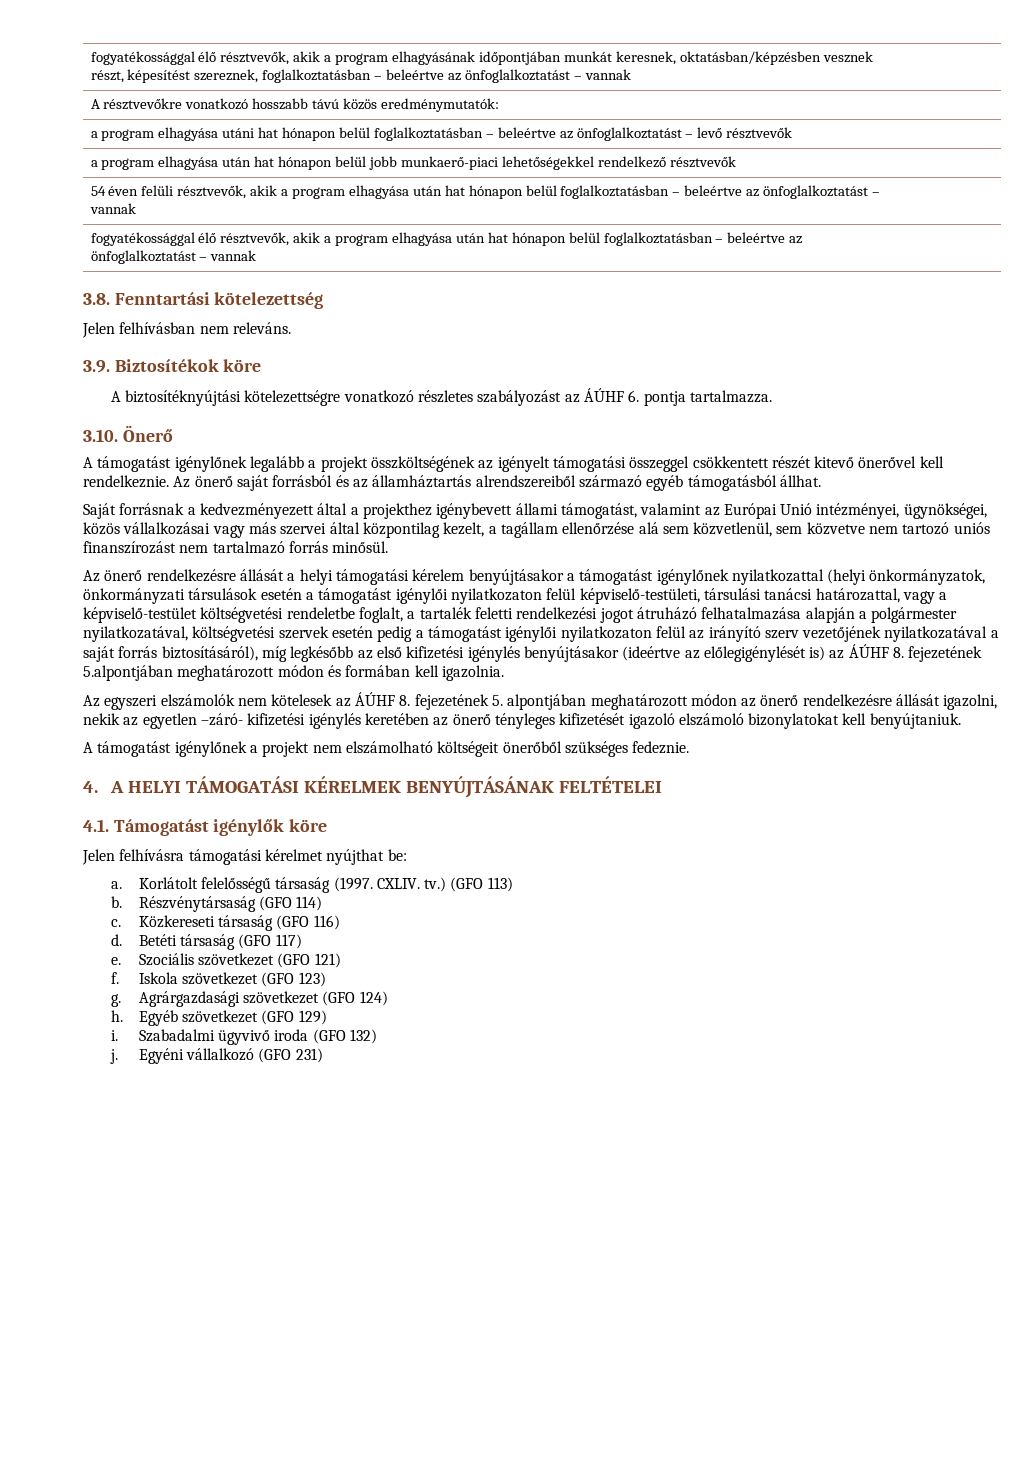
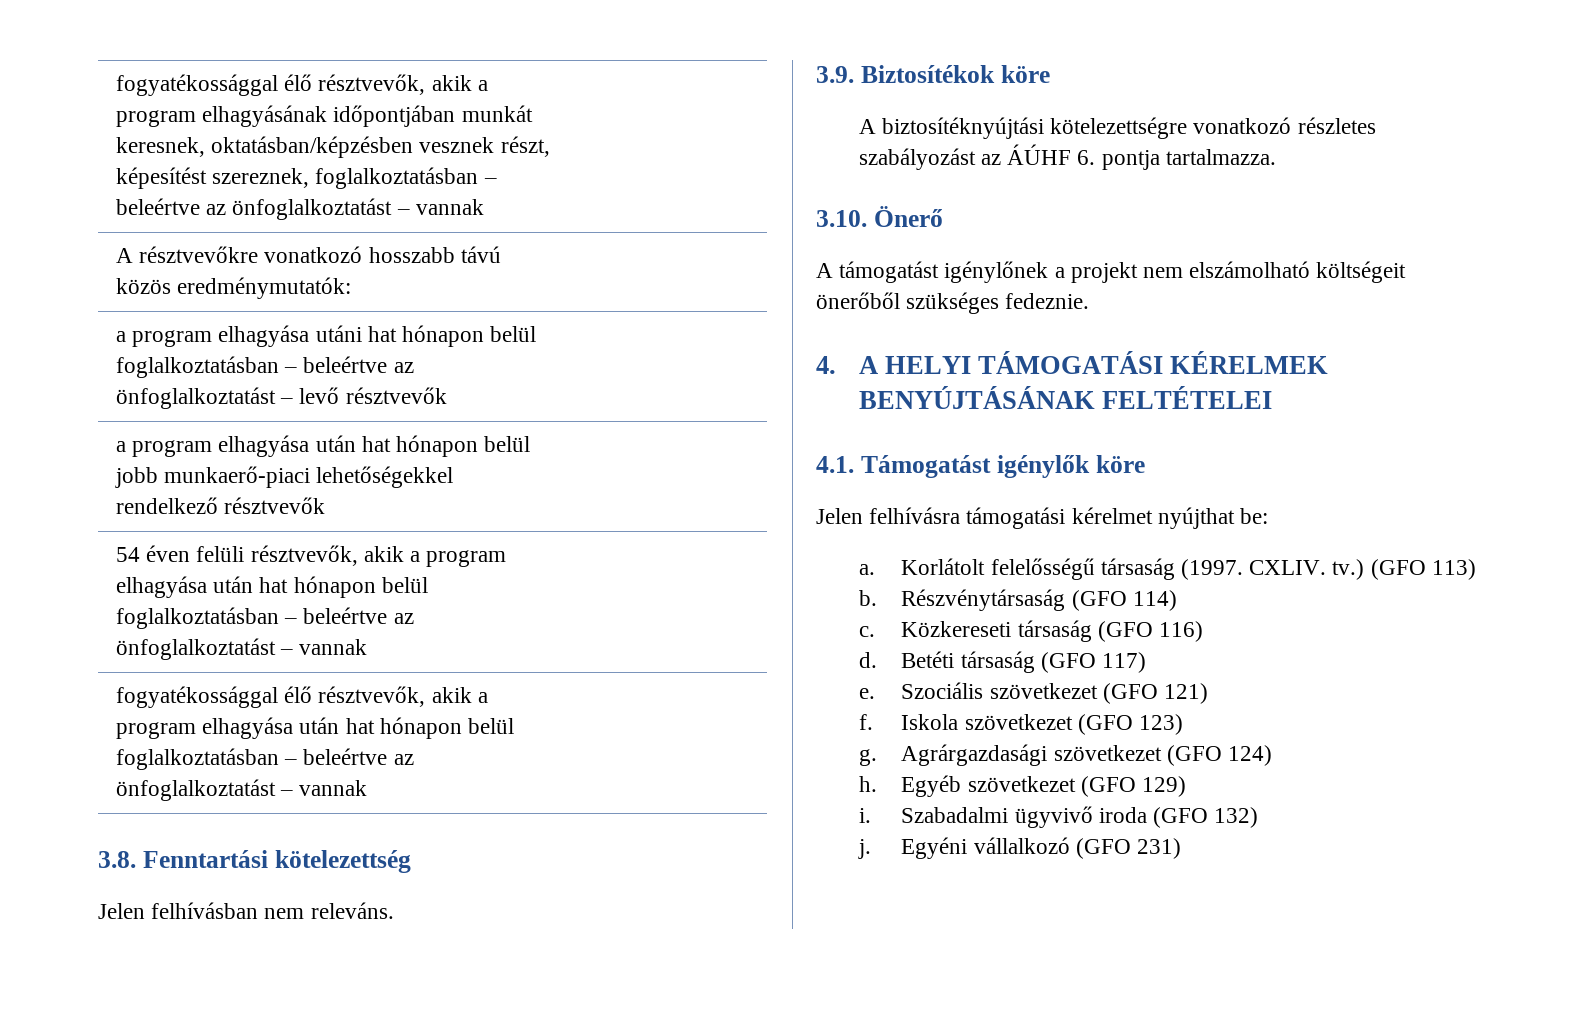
[83,456,944,472] [83,475,821,491] [83,503,987,519] [83,522,990,538] [83,541,389,554] [83,569,986,585] [83,588,948,604] [83,607,958,623] [83,626,999,642] [83,644,983,662] [83,665,504,681] [83,692,998,710] [83,713,961,729] // A támogatást igénylőnek legalább a projekt összköltségének az igényelt támogatási összeggel csökkentett részét kitevő önerővel kell rendelkeznie. Az önerő saját forrásból és az államháztartás alrendszereiből származó egyéb támogatásból állhat. // Saját forrásnak a kedvezményezett által a projekthez igénybevett állami támogatást, valamint az Európai Unió intézményei, ügynökségei, közös vállalkozásai vagy más szervei által központilag kezelt, a tagállam ellenőrzése alá sem közvetlenül, sem közvetve nem tartozó uniós finanszírozást nem tartalmazó forrás minősül. // Az önerő rendelkezésre állását a helyi támogatási kérelem benyújtásakor a támogatást igénylőnek nyilatkozattal (helyi önkormányzatok, önkormányzati társulások esetén a támogatást igénylői nyilatkozaton felül képviselő-testületi, társulási tanácsi határozattal, vagy a képviselő-testület költségvetési rendeletbe foglalt, a tartalék feletti rendelkezési jogot átruházó felhatalmazása alapján a polgármester nyilatkozatával, költségvetési szervek esetén pedig a támogatást igénylői nyilatkozaton felül az irányító szerv vezetőjének nyilatkozatával a saját forrás biztosításáról), míg legkésőbb az első kifizetési igénylés benyújtásakor (ideértve az előlegigénylését is) az ÁÚHF 8. fejezetének 5.alpontjában meghatározott módon és formában kell igazolnia. // Az egyszeri elszámolók nem kötelesek az ÁÚHF 8. fejezetének 5. alpontjában meghatározott módon az önerő rendelkezésre állását igazolni, nekik az egyetlen –záró- kifizetési igénylés keretében az önerő tényleges kifizetését igazoló elszámoló bizonylatokat kell benyújtaniuk. -> (943, 216) none

